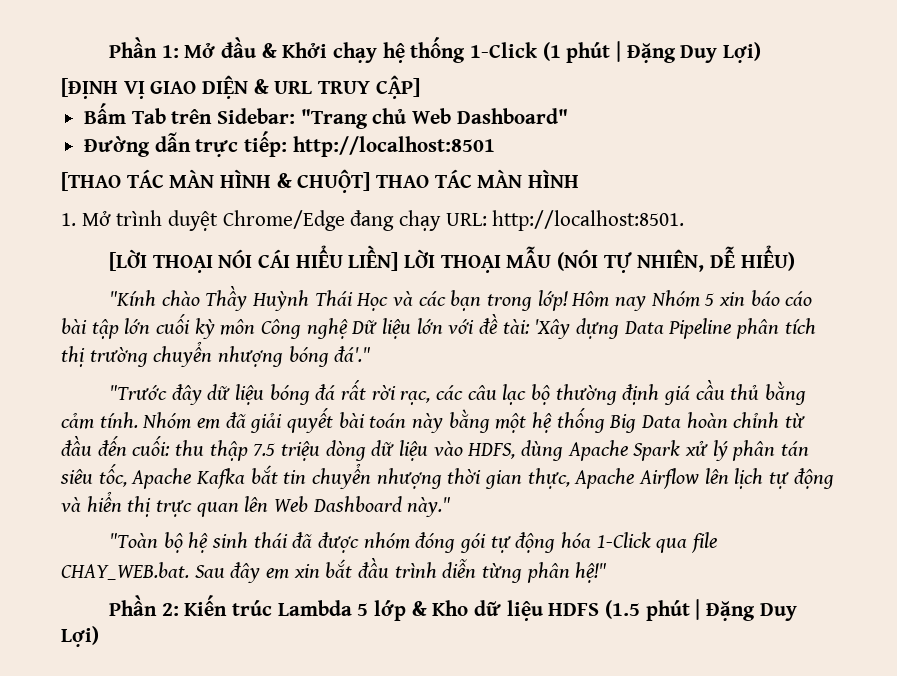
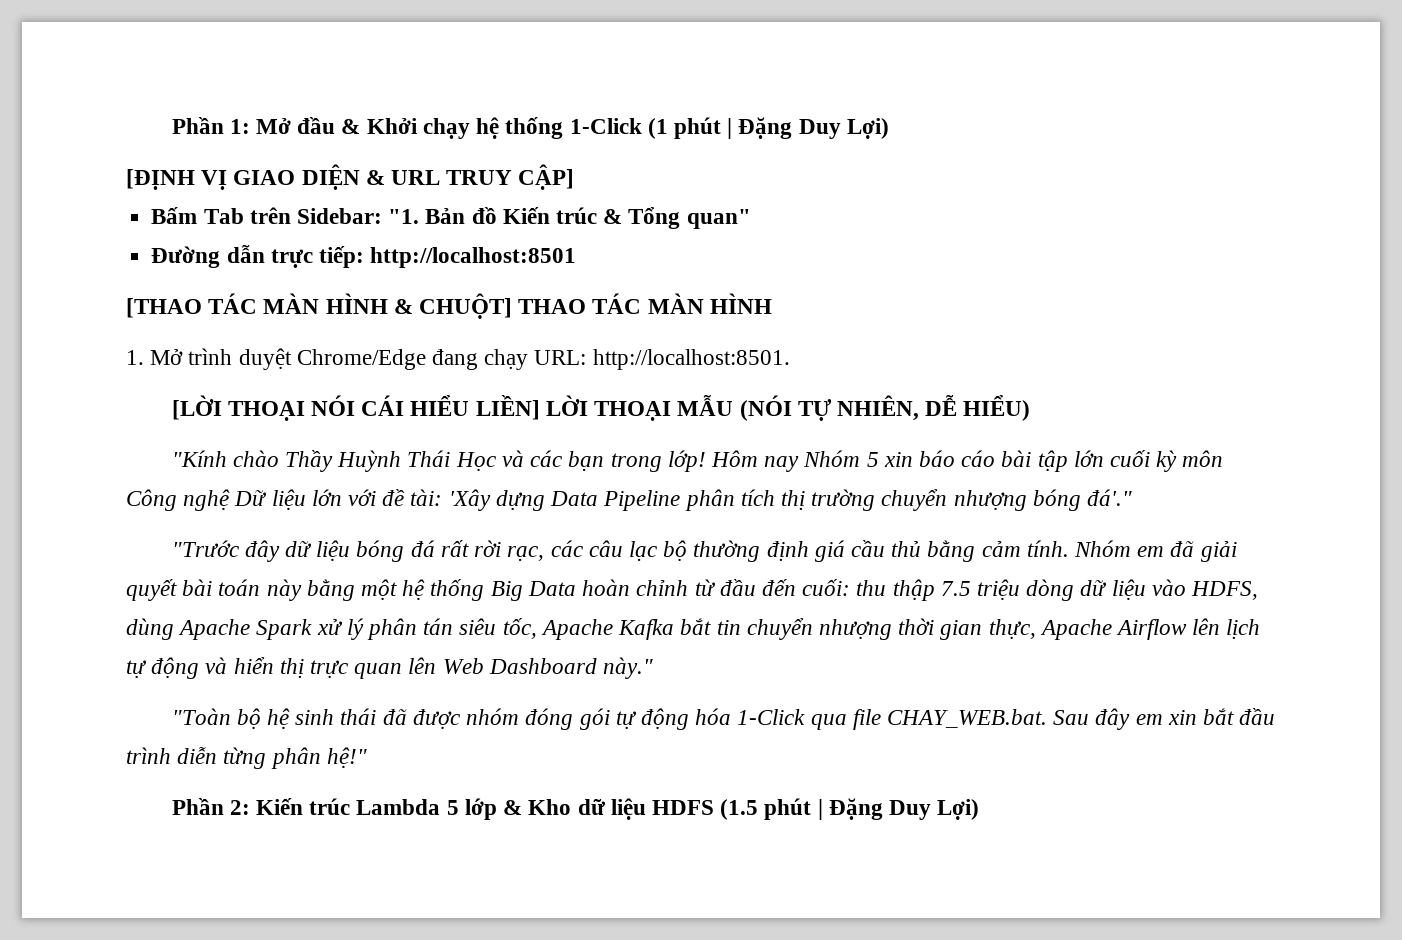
[300,108,568,129] "Trang chủ Web Dashboard" -> [388,207,751,229] "1. Bản đồ Kiến trúc & Tổng quan"

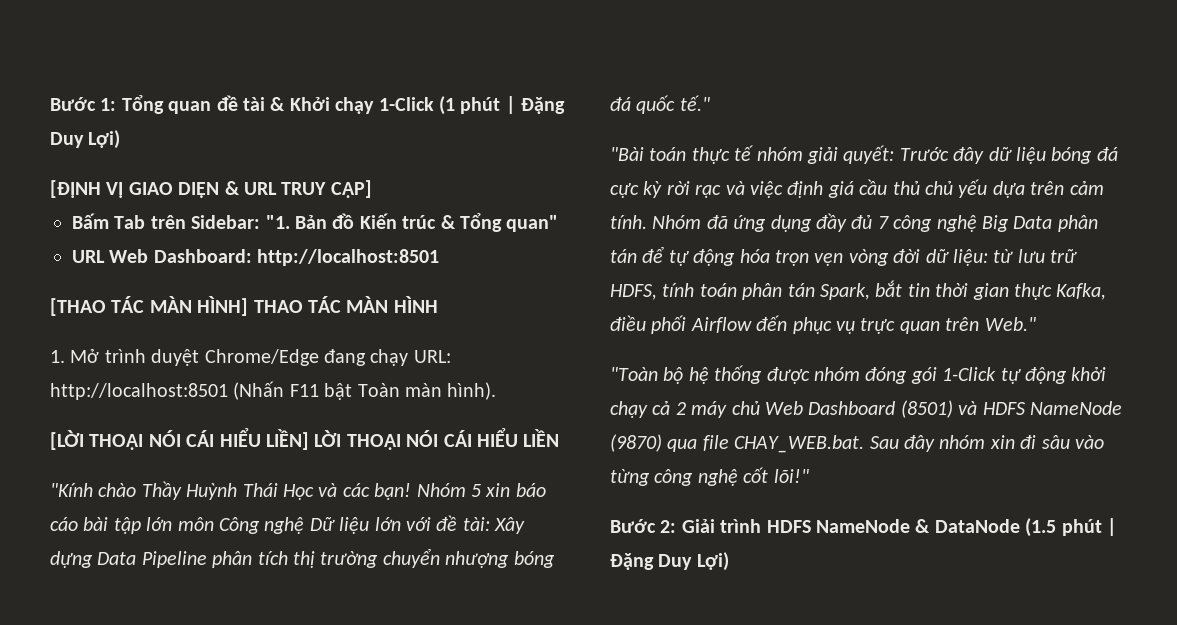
[171,117,336,134] Phần 1: Mở đầu -> [50,95,265,114] Bước 1: Tổng quan đề tài
[476,117,564,139] hệ thống -> (375, 105) none
[151,245,364,268] Đường dẫn trực tiếp: -> [72,249,252,263] URL Web Dashboard:
[325,293,513,319] HÌNH & CHUỘT] -> [197,296,249,316] HÌNH]
[592,349,790,370] http://localhost:8501. -> [50,381,497,400] http://localhost:8501 (Nhấn F11 bật Toàn màn hình).
[677,395,1031,421] MẪU (NÓI TỰ NHIÊN, DỄ HIỂU) -> [406,428,560,447] NÓI CÁI HIỂU LIỀN
[568,450,800,472] bạn trong lớp! Hôm nay -> [374,483,412,500] bạn!
[1110,450,1178,472] cuối kỳ -> (173, 524) none
[448,489,491,511] 'Xây -> [494,517,526,534] Xây
[1086,489,1132,506] [171,540,239,557] đá'." // "Trước -> [610,95,710,114] [610,145,949,164] đá quốc tế." // "Bài toán thực tế nhóm giải quyết: Trước
[440,540,1237,562] [126,579,1259,601] [126,618,1261,640] [126,657,654,679] rất rời rạc, các câu lạc bộ thường định giá cầu thủ bằng cảm tính. Nhóm em đã giải quyết bài toán này bằng một hệ thống Big Data hoàn chỉnh từ đầu đến cuối: thu thập 7.5 triệu dòng dữ liệu vào HDFS, dùng Apache Spark xử lý phân tán siêu tốc, Apache Kafka bắt tin chuyển nhượng thời gian thực, Apache Airflow lên lịch tự động và hiển thị trực quan lên Web Dashboard này." -> [610,179,1104,198] [610,213,1098,232] [610,246,1078,266] [610,280,1107,300] [610,315,1036,334] cực kỳ rời rạc và việc định giá cầu thủ chủ yếu dựa trên cảm tính. Nhóm đã ứng dụng đầy đủ 7 công nghệ Big Data phân tán để tự động hóa trọn vẹn vòng đời dữ liệu: từ lưu trữ HDFS, tính toán phân tán Spark, bắt tin thời gian thực Kafka, điều phối Airflow đến phục vụ trực quan trên Web."
[295,708,407,725] sinh thái đã -> [714,365,763,384] thống
[615,708,806,730] tự động hóa 1-Click -> [942,367,1107,384] [610,400,1122,418] [610,434,662,452] 1-Click tự động khởi chạy cả 2 máy chủ Web Dashboard (8501) và HDFS NameNode (9870)
[1135,708,1276,725] [126,747,367,769] [171,798,714,820] em xin bắt đầu trình diễn từng phân hệ!" // Phần 2: Kiến trúc Lambda 5 lớp & Kho dữ liệu HDFS -> [939,435,1104,449] [610,467,809,486] [610,519,1020,533] nhóm xin đi sâu vào từng công nghệ cốt lõi!" // Bước 2: Giải trình HDFS NameNode & DataNode

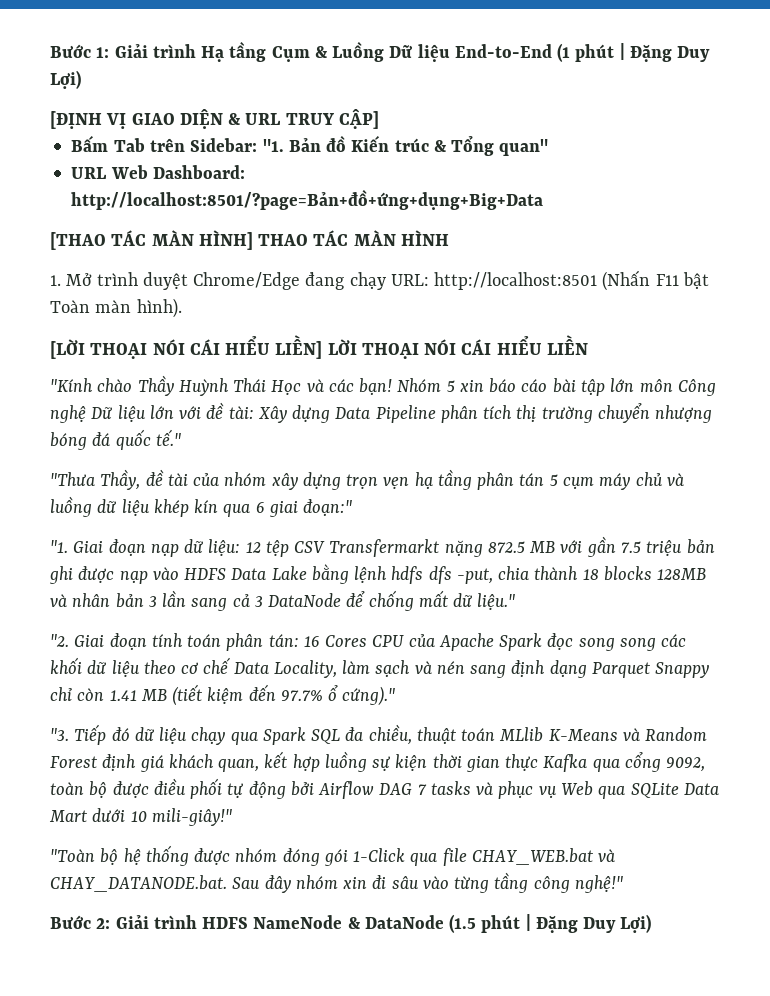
[121,95,434,114] Tổng quan đề tài & Khởi chạy 1-Click -> [114,42,552,62] Giải trình Hạ tầng Cụm & Luồng Dữ liệu End-to-End
[257,249,440,266] http://localhost:8501 -> [71,190,544,210] http://localhost:8501/?page=Bản+đồ+ứng+dụng+Big+Data
[610,145,1118,164] [610,179,1104,198] [610,213,1098,232] [610,246,1078,266] [610,280,1107,300] [610,315,1036,334] "Bài toán thực tế nhóm giải quyết: Trước đây dữ liệu bóng đá cực kỳ rời rạc và việc định giá cầu thủ chủ yếu dựa trên cảm tính. Nhóm đã ứng dụng đầy đủ 7 công nghệ Big Data phân tán để tự động hóa trọn vẹn vòng đời dữ liệu: từ lưu trữ HDFS, tính toán phân tán Spark, bắt tin thời gian thực Kafka, điều phối Airflow đến phục vụ trực quan trên Web." -> [50,469,684,490] [50,496,353,517] [50,536,715,557] [49,564,707,584] [50,590,516,611] [50,633,687,651] [50,657,710,678] [50,684,396,706] [50,724,708,745] [50,751,706,772] [50,778,719,799] [49,808,232,826] "Thưa Thầy, đề tài của nhóm xây dựng trọn vẹn hạ tầng phân tán 5 cụm máy chủ và luồng dữ liệu khép kín qua 6 giai đoạn:" // "1. Giai đoạn nạp dữ liệu: 12 tệp CSV Transfermarkt nặng 872.5 MB với gần 7.5 triệu bản ghi được nạp vào HDFS Data Lake bằng lệnh hdfs dfs -put, chia thành 18 blocks 128MB và nhân bản 3 lần sang cả 3 DataNode để chống mất dữ liệu." // "2. Giai đoạn tính toán phân tán: 16 Cores CPU của Apache Spark đọc song song các khối dữ liệu theo cơ chế Data Locality, làm sạch và nén sang định dạng Parquet Snappy chỉ còn 1.41 MB (tiết kiệm đến 97.7% ổ cứng)." // "3. Tiếp đó dữ liệu chạy qua Spark SQL đa chiều, thuật toán MLlib K-Means và Random Forest định giá khách quan, kết hợp luồng sự kiện thời gian thực Kafka qua cổng 9092, toàn bộ được điều phối tự động bởi Airflow DAG 7 tasks và phục vụ Web qua SQLite Data Mart dưới 10 mili-giây!"
[1000,367,1107,384] [610,400,1122,418] [610,434,865,453] tự động khởi chạy cả 2 máy chủ Web Dashboard (8501) và HDFS NameNode (9870) qua file CHAY_WEB.bat. -> [410,848,616,866] [50,875,227,892] qua file CHAY_WEB.bat và CHAY_DATANODE.bat.
[654,467,809,486] công nghệ cốt lõi!" -> [494,872,623,893] tầng công nghệ!"

